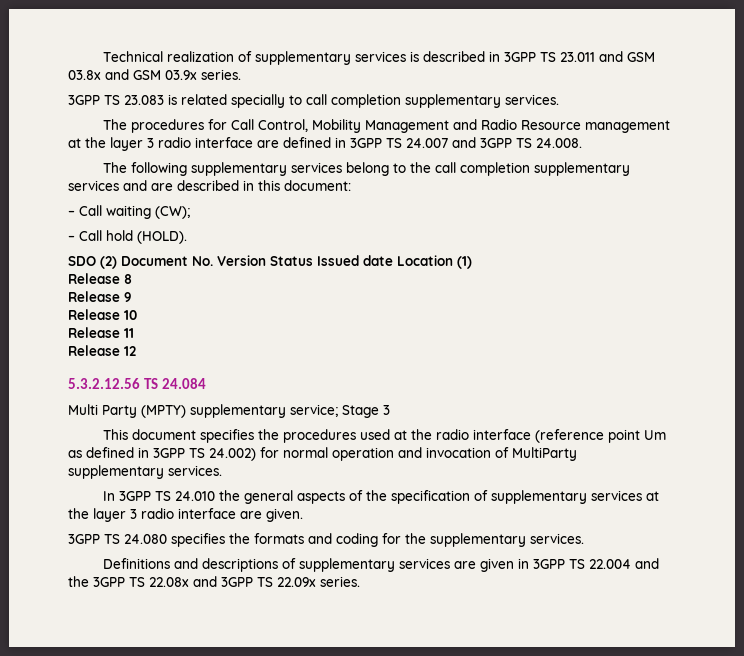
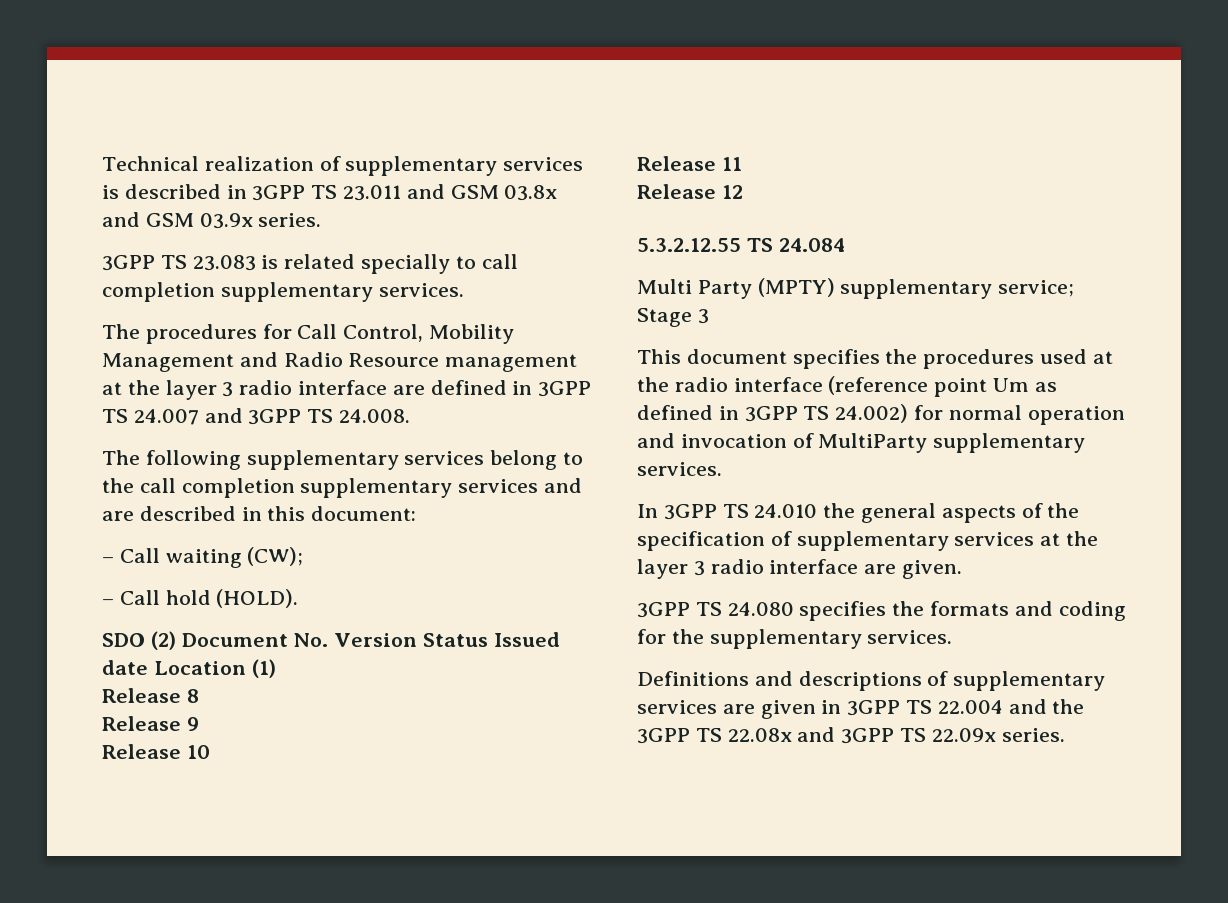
[68,378,140,389] 5.3.2.12.56 -> [637,238,741,252] 5.3.2.12.55

